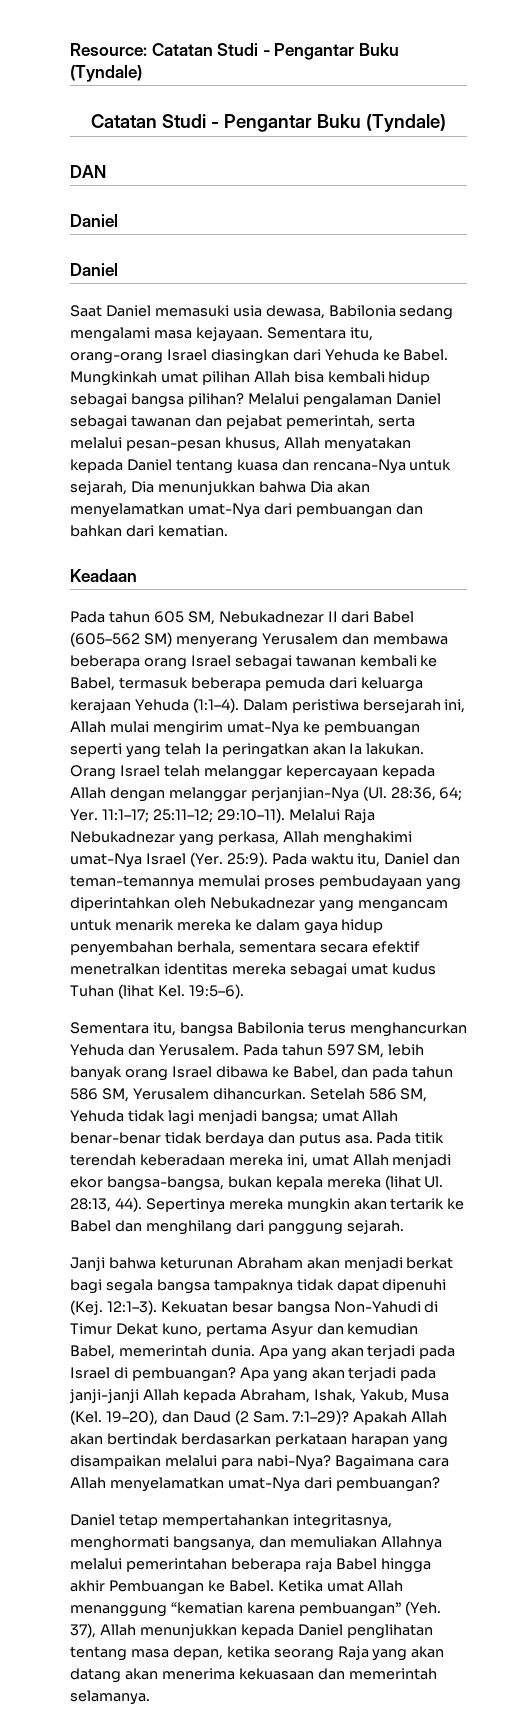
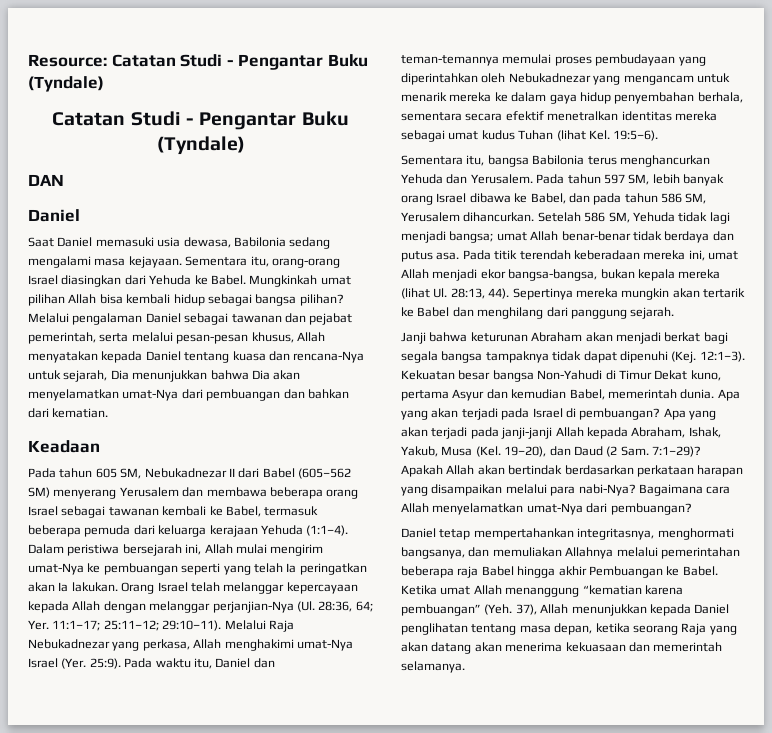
[70,263,118,276] // Daniel -> (80, 215) none

